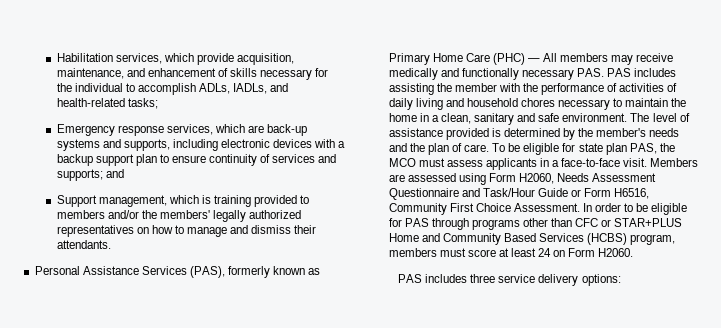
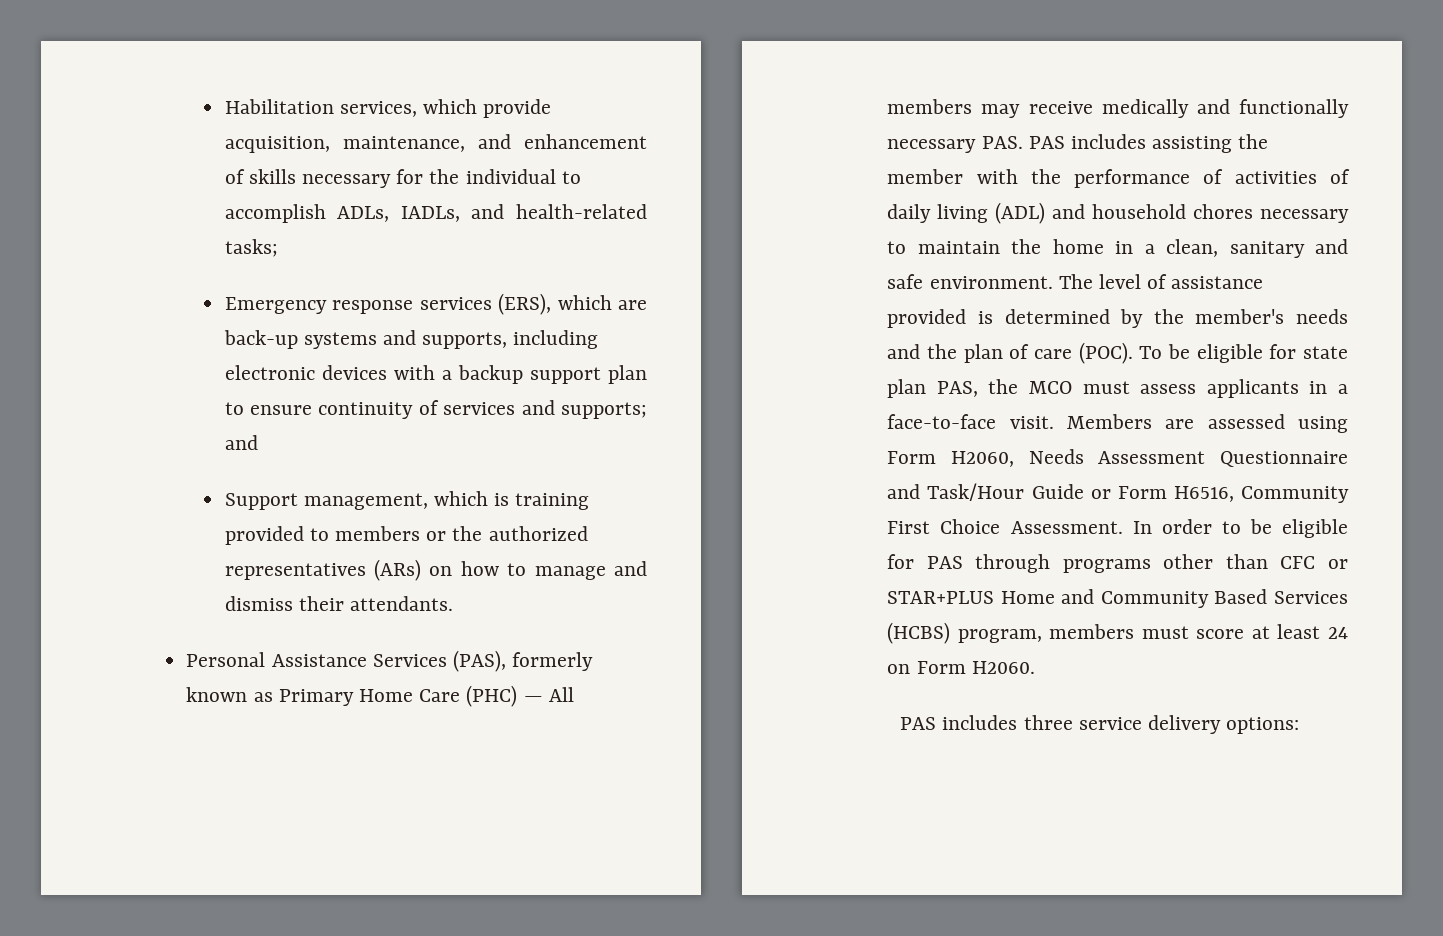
[166,124,213,135] services, -> [419,293,552,315] services (ERS),
[107,210,247,222] and/or the members' legally -> [426,526,483,541] or the
(134, 231) none -> [373,559,421,581] (ARs)
(443, 104) none -> [995,202,1046,224] (ADL)
[464,144,490,152] care. -> [1033,342,1133,364] care (POC).

